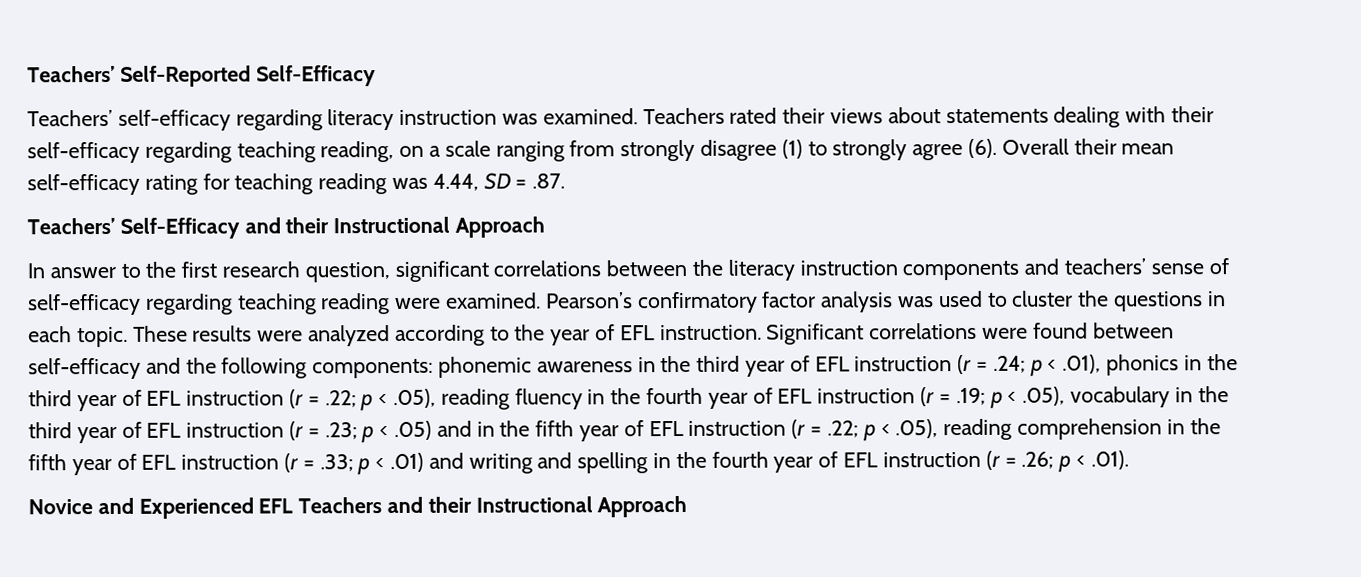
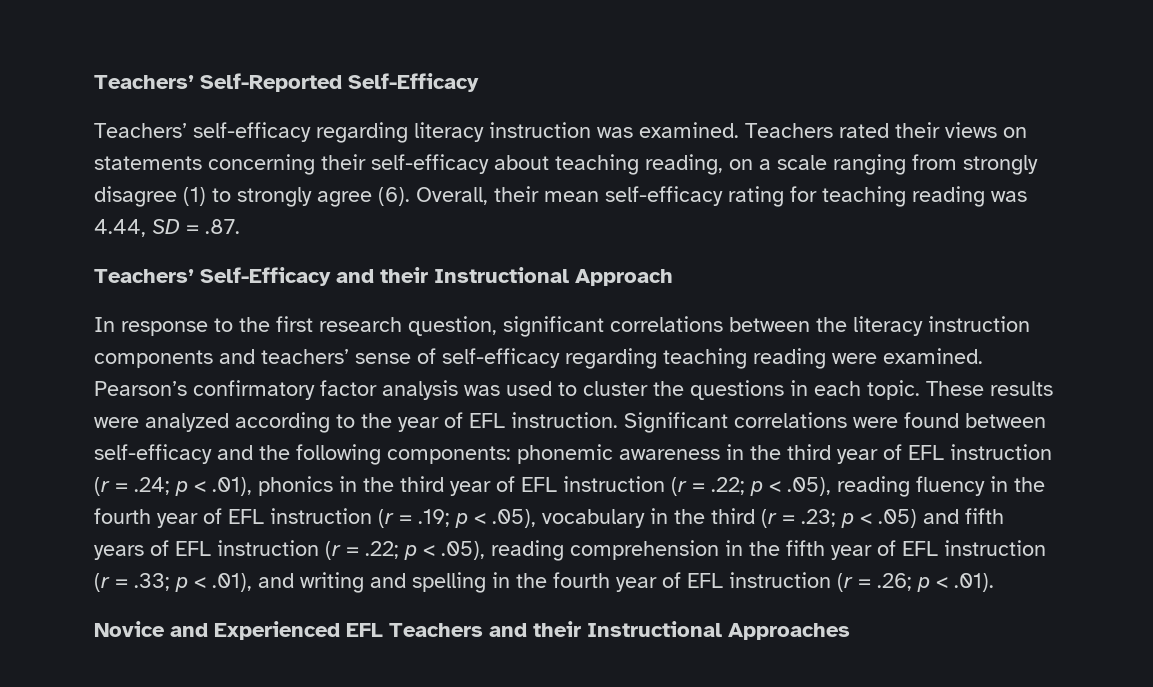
[887,106,1167,128] about statements dealing with -> [1003,127,1027,138] [94,154,315,175] on statements concerning
[144,141,232,163] regarding -> [494,155,549,170] about
[1001,138,1069,155] Overall -> [416,187,488,205] Overall,
[49,266,116,279] answer -> [121,321,208,336] response
[76,421,285,444] year of EFL instruction -> (755, 516) none
[476,420,620,442] in the fifth year -> [965,508,1004,524] [94,545,144,560] fifth years
[390,452,425,473] .01) -> [212,573,252,592] .01),
[597,495,688,518] Approach -> [728,623,850,640] Approaches

